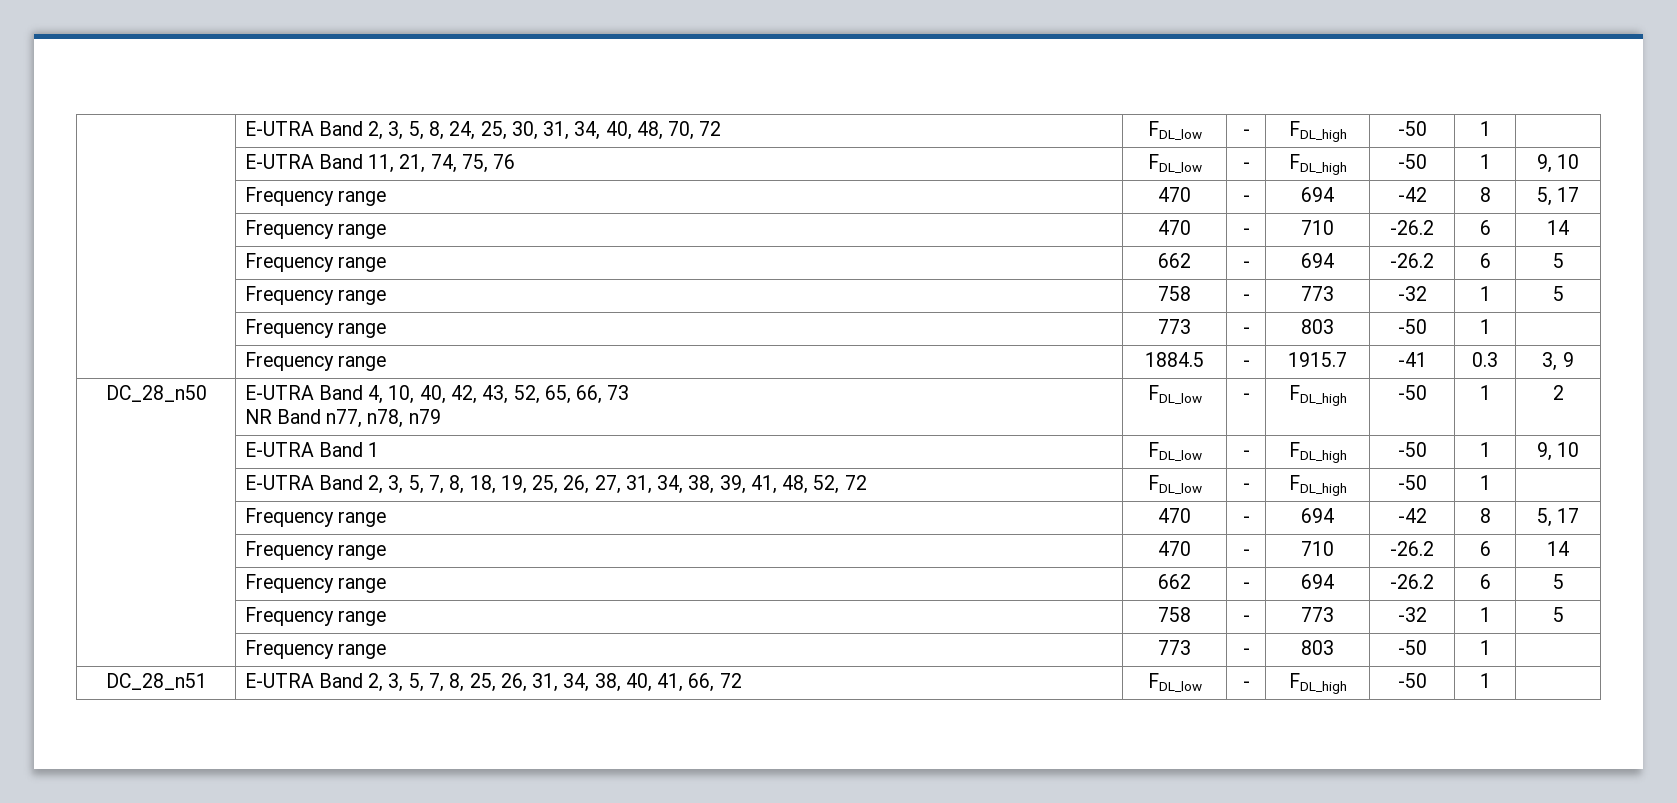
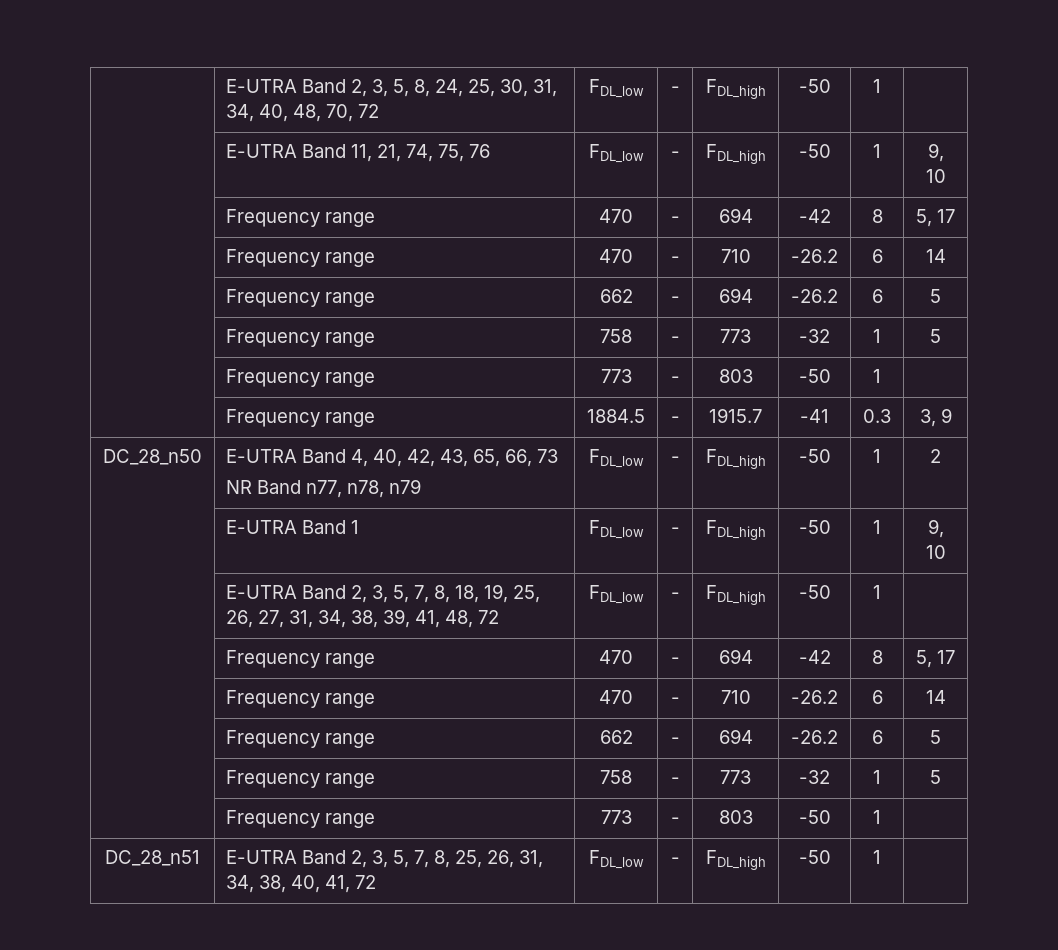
[388,385,415,404] 10, -> (369, 458) none
[513,385,540,404] 52, -> (469, 458) none
[813,475,840,494] 52, -> (474, 619) none
[688,673,715,692] 66, -> (351, 884) none

